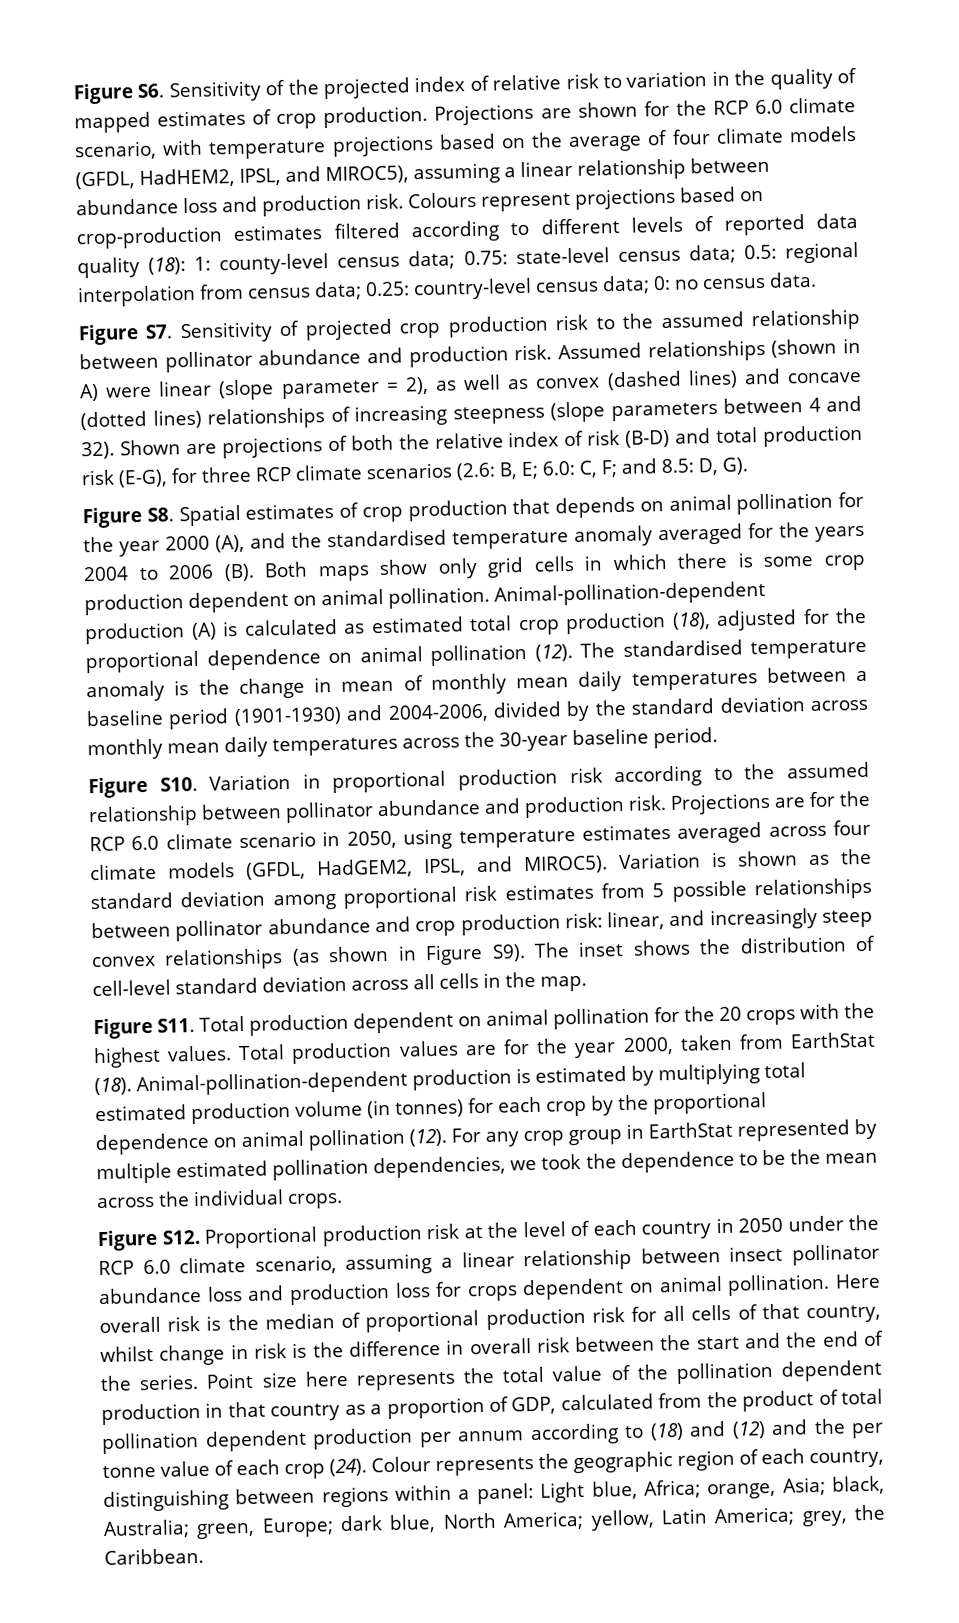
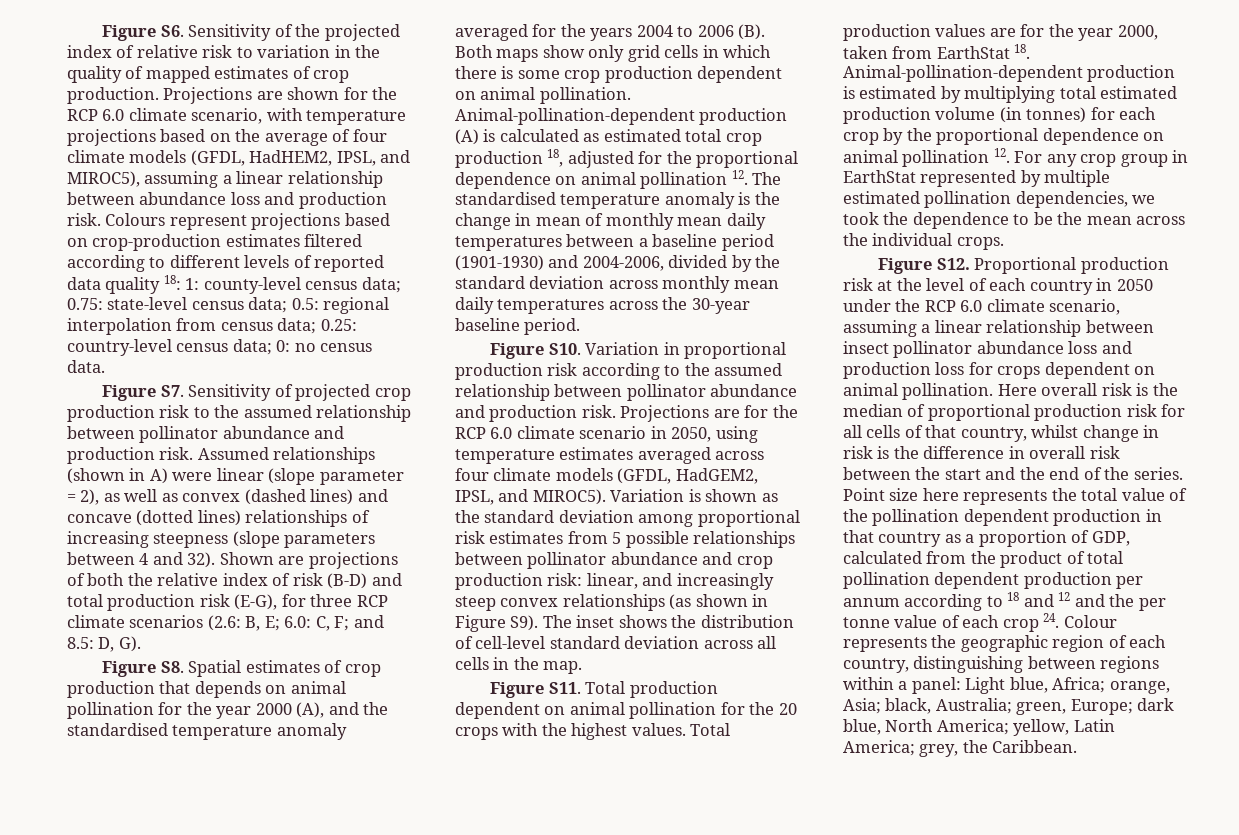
[148,257,187,275] (18): -> [163,275,181,290] 18:
[671,612,711,630] (18), -> [547,149,564,167] 18,
[534,644,573,662] (12). -> [731,170,748,185] 12.
[94,1077,132,1096] (18). -> [1014,44,1031,59] 18.
[409,1128,447,1147] (12). -> [993,148,1010,163] 12.
[649,1420,766,1441] (18) and (12) -> [1007,592,1071,607] 18 and 12
[329,1458,368,1477] (24). -> [1043,613,1060,628] 24.

